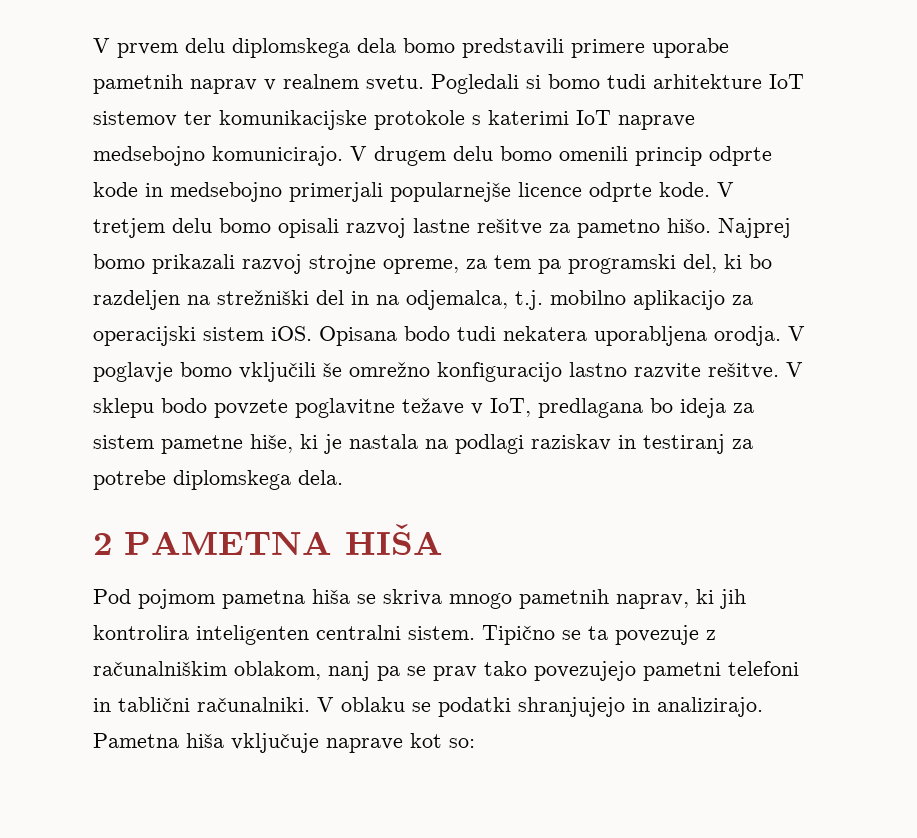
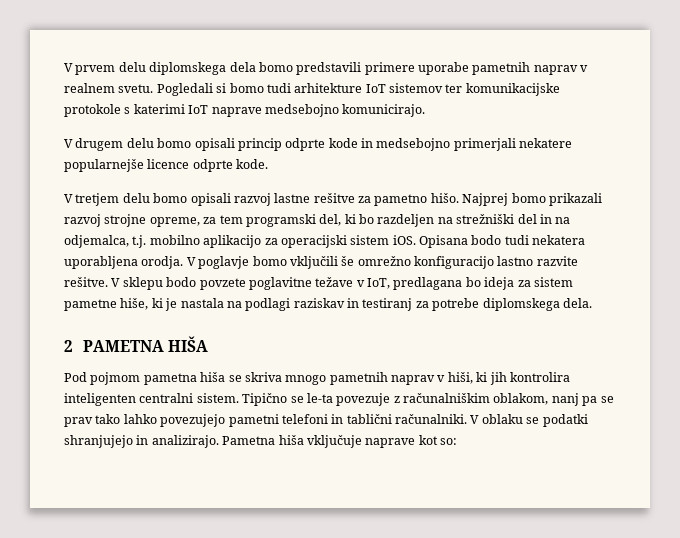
(343, 156) none -> (426, 110) //
[559,146,628,161] omenili -> [194,138,235,151] opisali
(383, 192) none -> [519,138,573,148] nekatere
(710, 189) none -> (269, 164) //
[538,259,561,274] pa -> (243, 219) none
[616,594,689,609] naprav, -> [391,372,473,385] naprav v hiši,
[588,626,608,640] ta -> [306,393,333,403] le-ta
(527, 668) none -> [123,414,157,424] lahko

